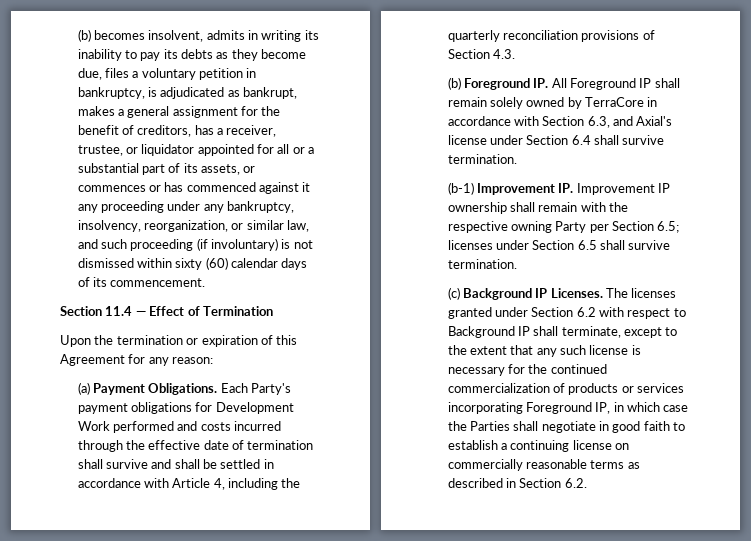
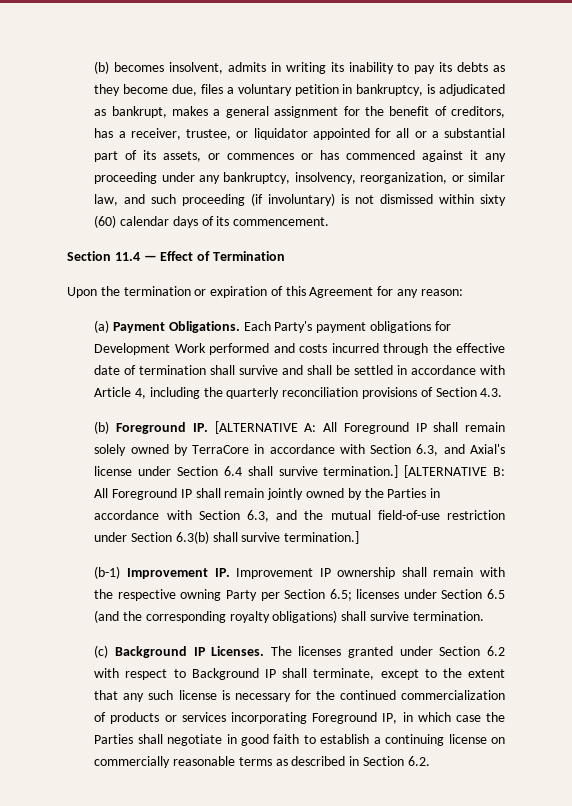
(549, 83) none -> [214,421,317,434] [ALTERNATIVE A:
[447,154,517,164] termination. -> [323,465,505,478] [94,488,441,500] [94,510,506,522] [94,531,360,544] termination.] [ALTERNATIVE B: All Foreground IP shall remain jointly owned by the Parties in accordance with Section 6.3, and the mutual field-of-use restriction under Section 6.3(b) shall survive termination.]
(597, 245) none -> [94,610,338,623] (and the corresponding royalty obligations)

